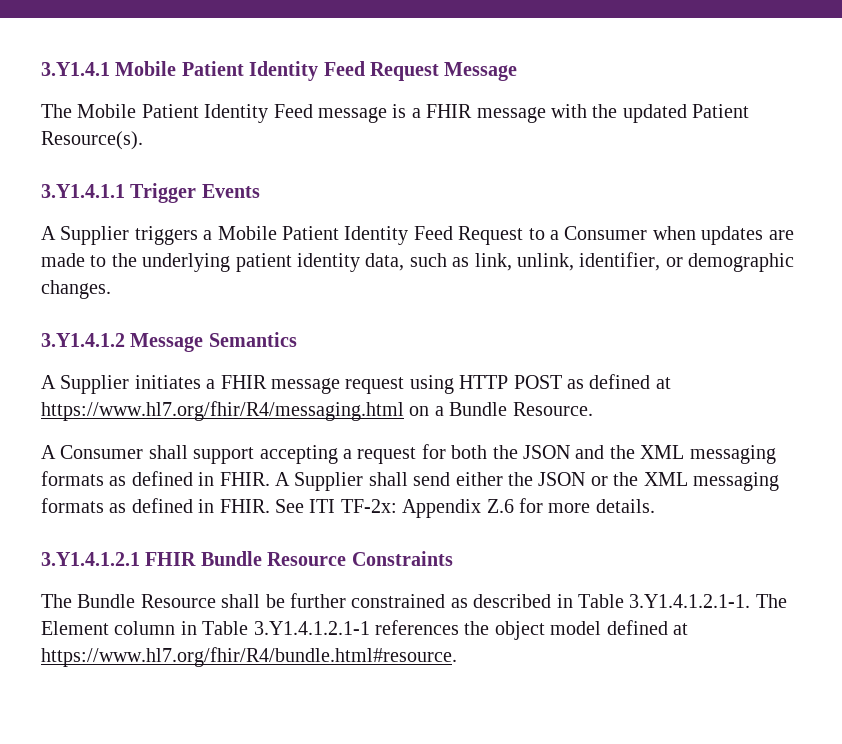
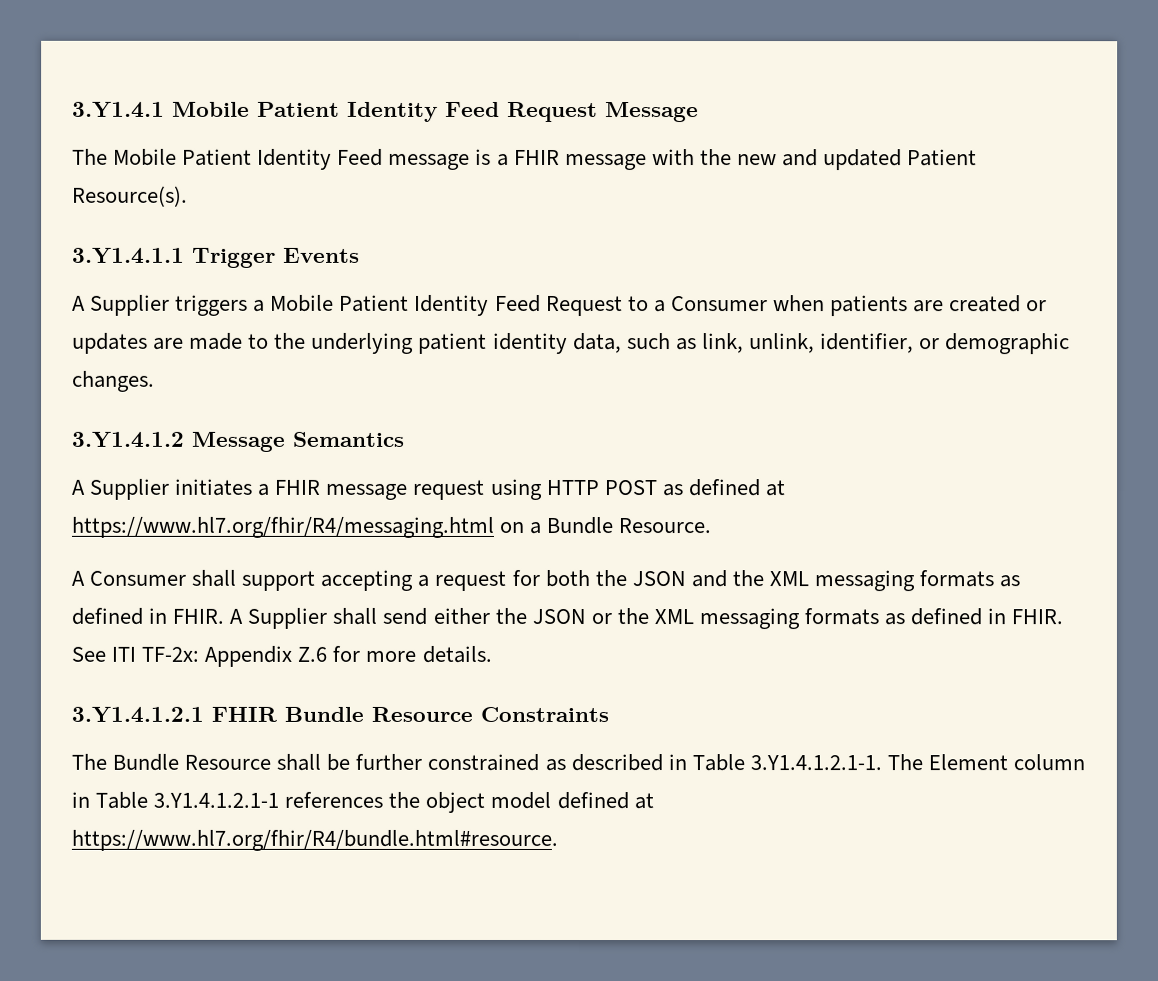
(618, 111) none -> [736,149,818,167] new and
(696, 233) none -> [829,295,1048,317] patients are created or

